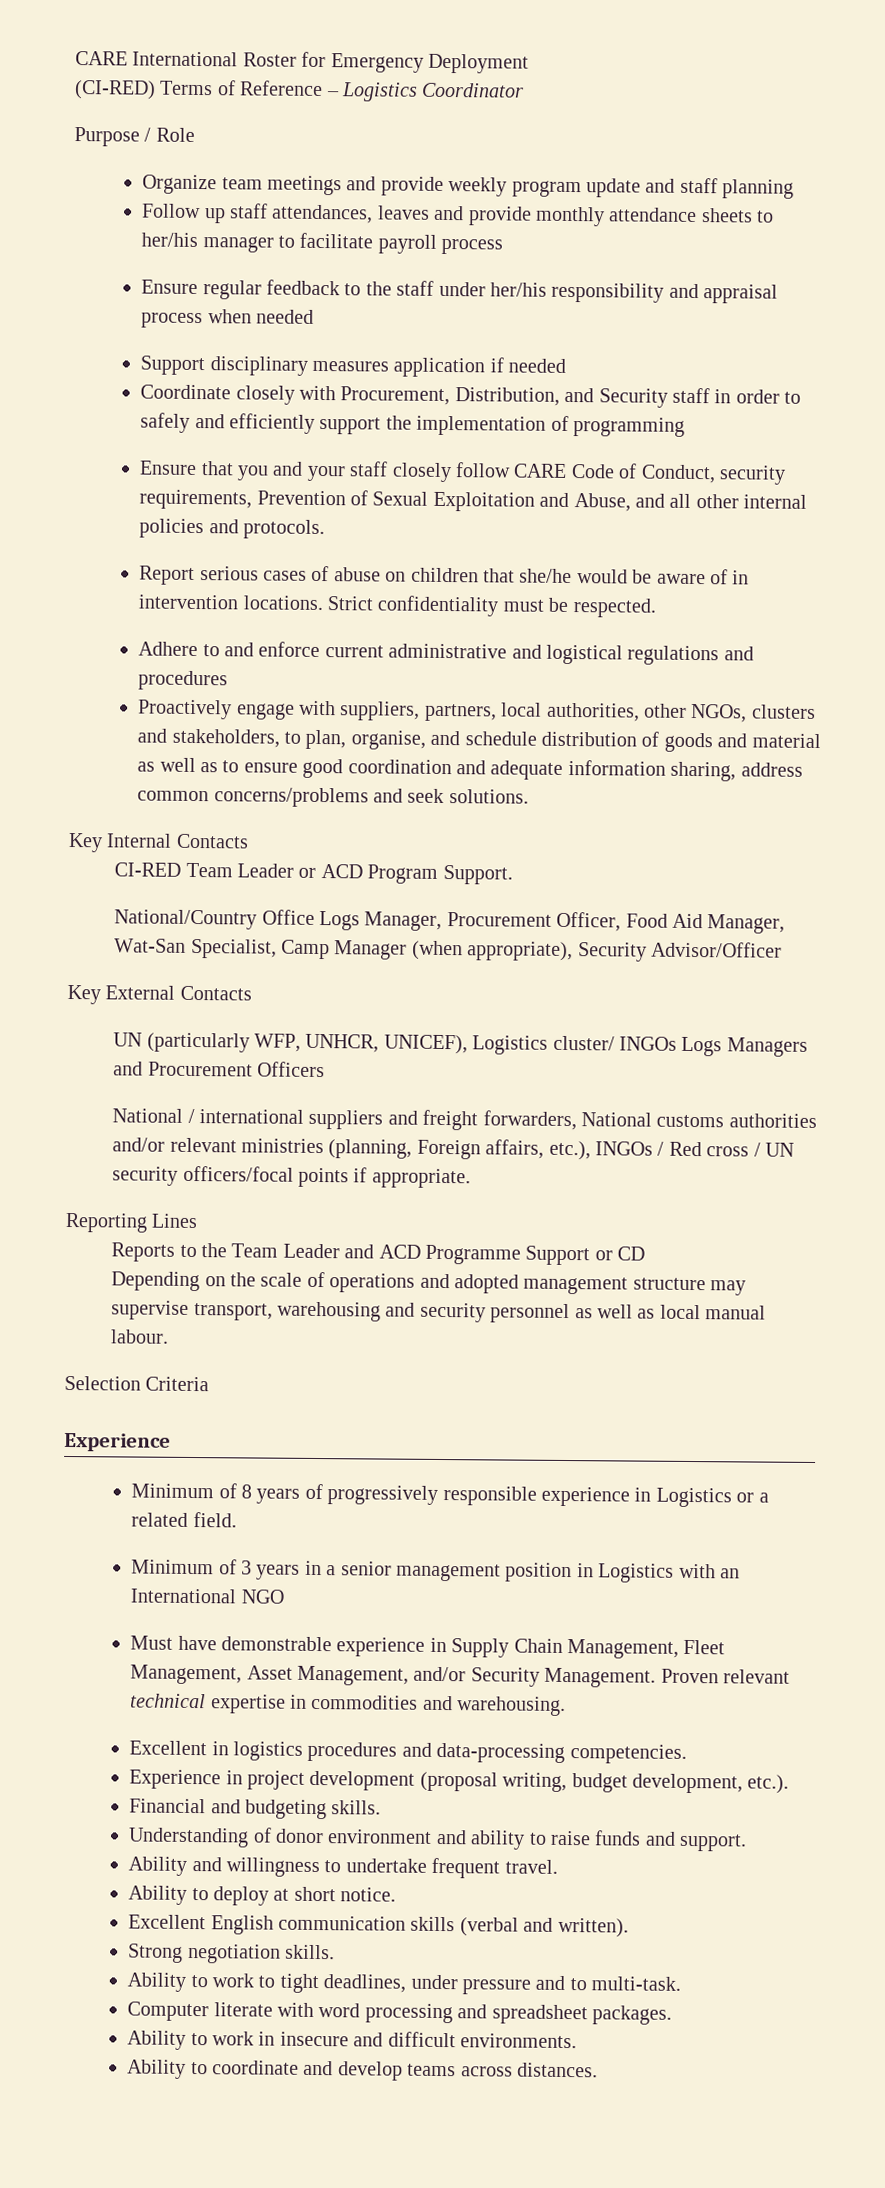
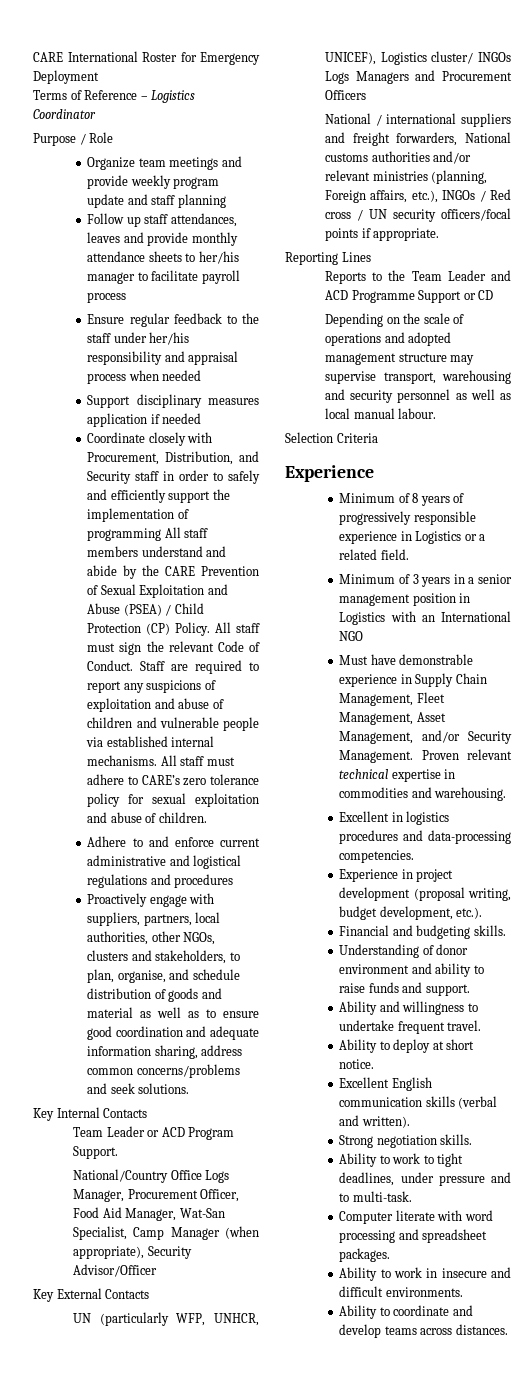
[74,80,156,100] (CI-RED) -> (99, 77) none
[139,460,786,485] [139,489,253,510] // Ensure that you and your staff closely follow CARE Code of Conduct, security requirements, -> [164,527,209,538] [87,546,227,557] [87,565,196,579] All staff members understand and abide by the CARE
[573,493,808,512] [139,518,325,540] [139,565,750,585] [138,594,656,618] Abuse, and all other internal policies and protocols. // Report serious cases of abuse on children that she/he would be aware of in intervention locations. Strict confidentiality must be respected. -> [87,603,204,616] [87,622,260,636] [87,641,260,655] [87,660,259,674] [87,680,216,693] [87,698,224,712] [87,717,259,731] [86,736,215,747] [87,755,235,766] [87,774,259,786] [87,793,259,807] [87,812,207,823] Abuse (PSEA) / Child Protection (CP) Policy. All staff must sign the relevant Code of Conduct. Staff are required to report any suspicions of exploitation and abuse of children and vulnerable people via established internal mechanisms. All staff must adhere to CARE’s zero tolerance policy for sexual exploitation and abuse of children.
[114,862,182,877] CI-RED -> (148, 1113) none

